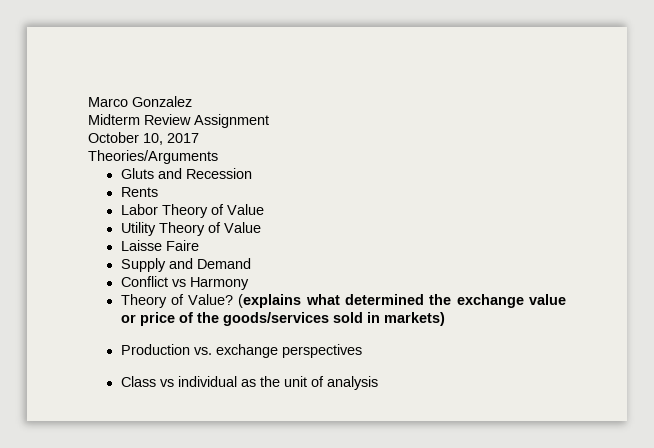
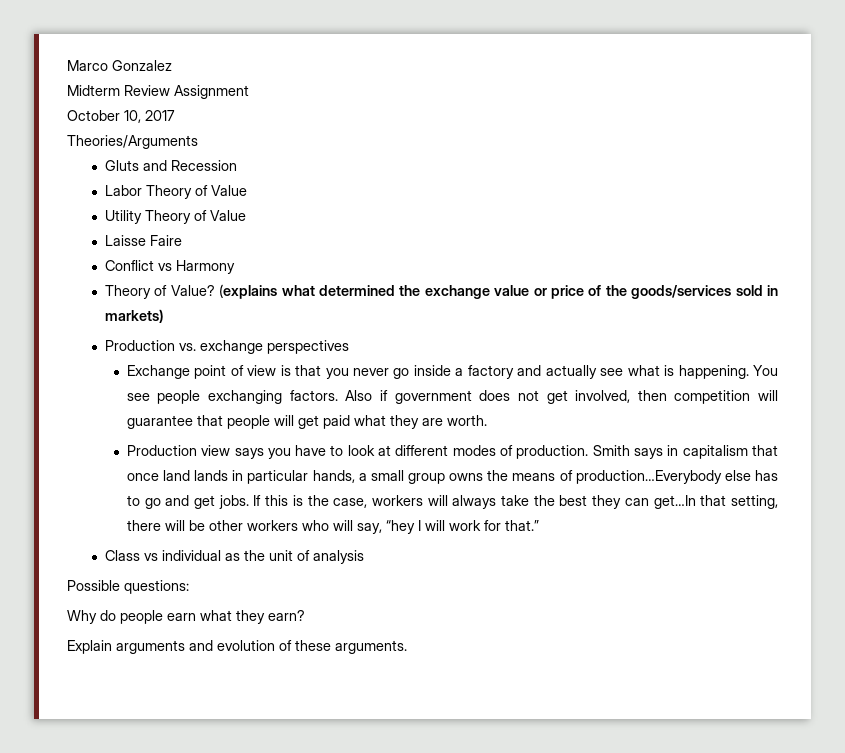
[120,187,158,197] // Rents -> (237, 165) none
[120,258,251,272] // Supply and Demand -> (182, 240) none
(362, 351) none -> [126,365,779,379] [126,390,778,404] [126,415,487,429] [126,445,778,459] [126,470,778,484] [126,495,778,509] [126,520,539,534] // Exchange point of view is that you never go inside a factory and actually see what is happening. You see people exchanging factors. Also if government does not get involved, then competition will guarantee that people will get paid what they are worth. // Production view says you have to look at different modes of production. Smith says in capitalism that once land lands in particular hands, a small group owns the means of production…Everybody else has to go and get jobs. If this is the case, workers will always take the best they can get…In that setting, there will be other workers who will say, “hey I will work for that.”
(378, 383) none -> [67,580,189,594] [67,610,305,624] [67,640,407,654] // Possible questions: // Why do people earn what they earn? // Explain arguments and evolution of these arguments.

